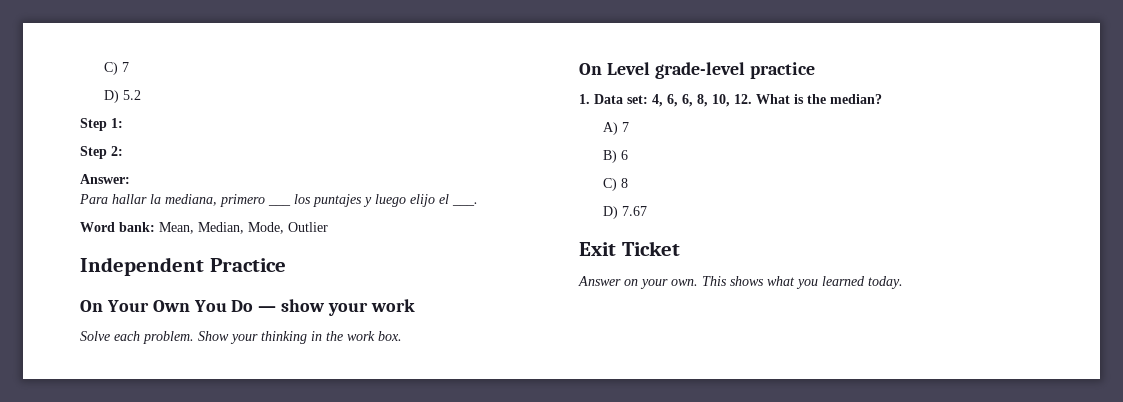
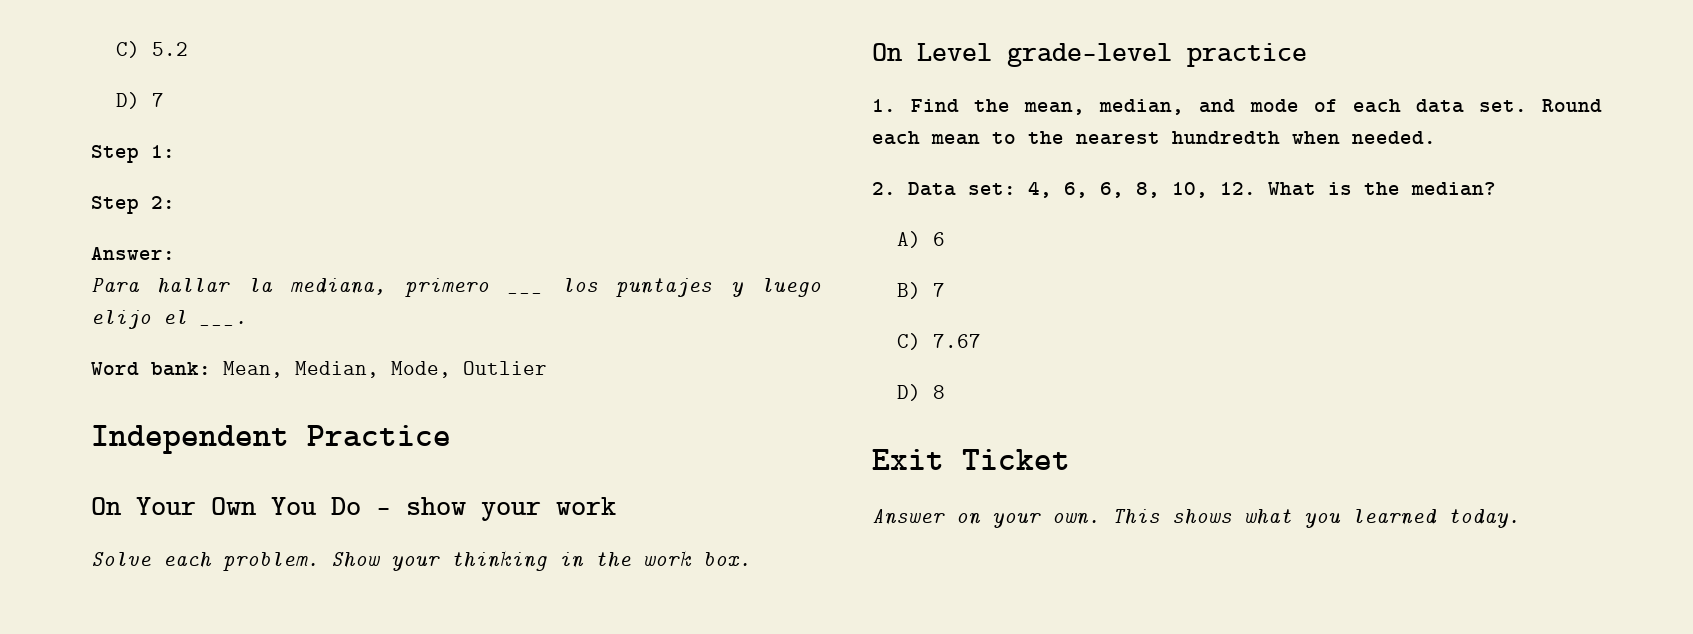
[104,62,130,75] [104,90,142,103] C) 7 // D) 5.2 -> [116,41,189,58] [116,92,165,109] C) 5.2 // D) 7
(590, 99) none -> [911,99,1602,115] [872,131,1436,145] [872,182,896,195] Find the mean, median, and mode of each data set. Round each mean to the nearest hundredth when needed. // 2.
[622,122,630,132] [603,150,629,163] [603,178,629,191] [603,206,648,219] 7 // B) 6 // C) 8 // D) 7.67 -> [933,232,946,246] [897,282,946,299] [897,333,982,350] [897,384,946,401] 6 // B) 7 // C) 7.67 // D) 8

